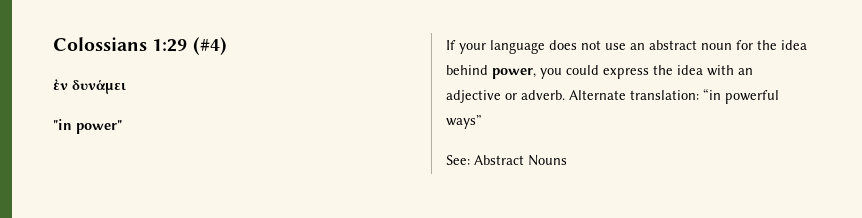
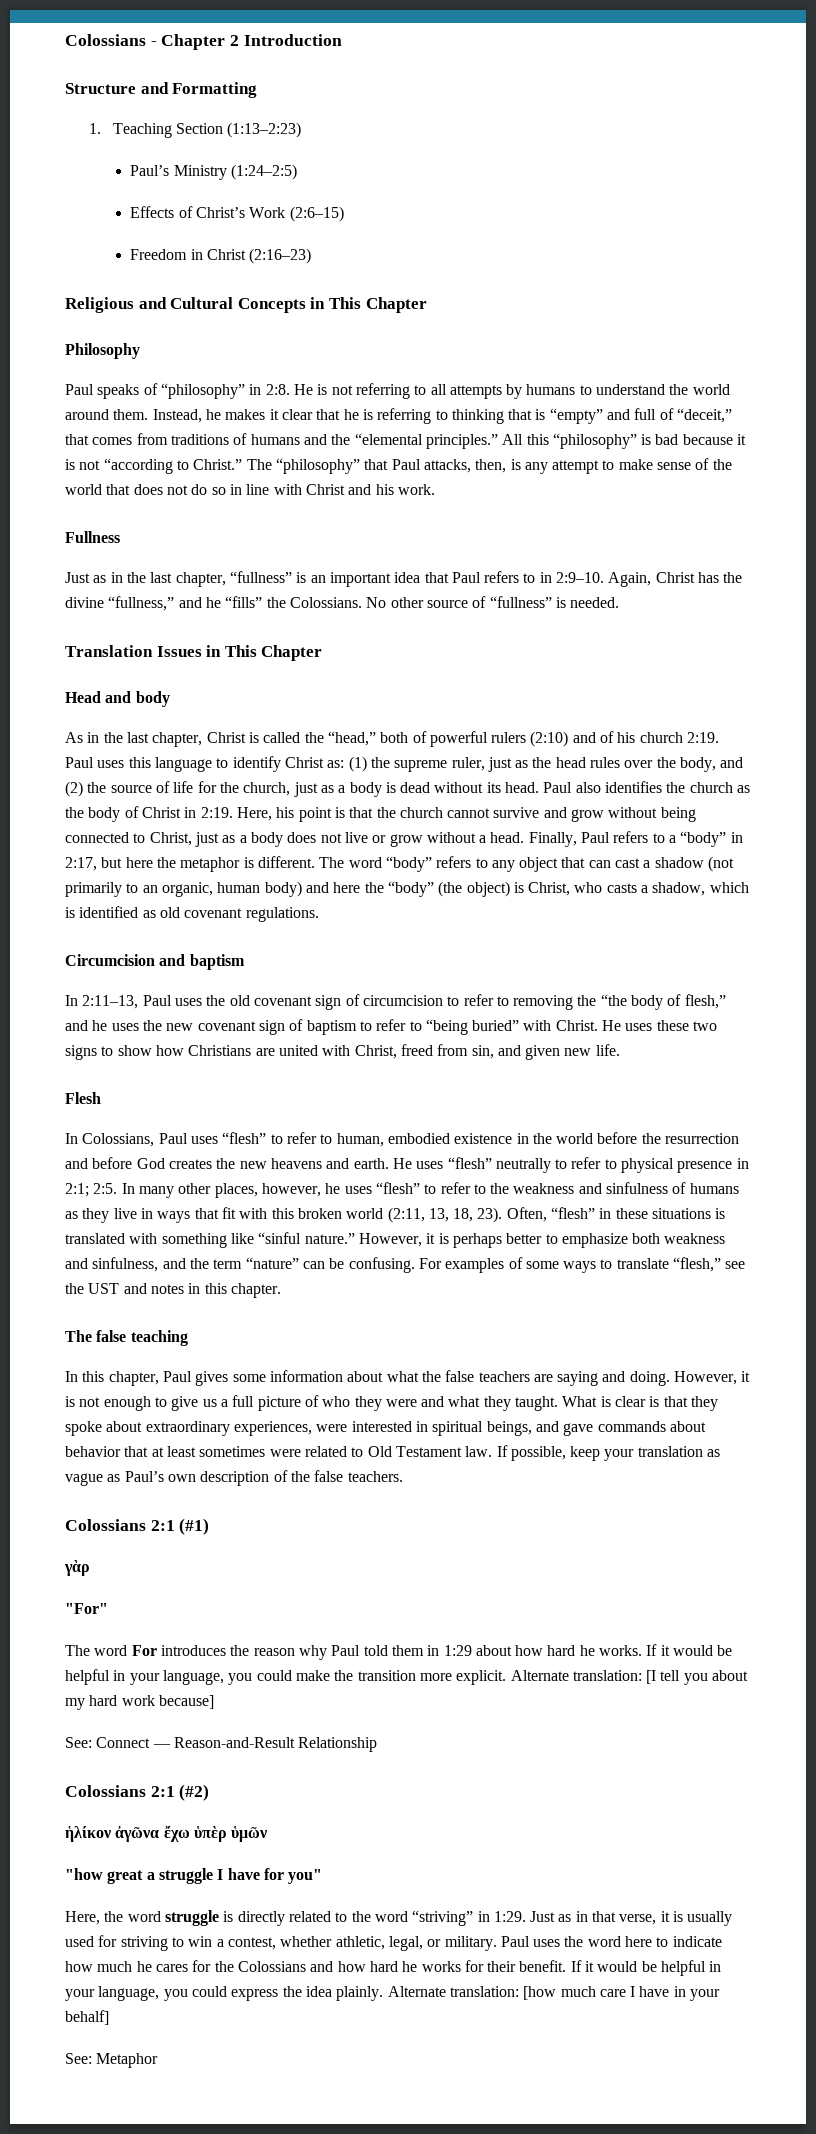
[53,37,227,55] [53,79,126,94] [53,119,122,134] [446,40,807,54] [446,65,536,79] Colossians 1:29 (#4) // ἐν δυνάμει // "in power" // If your language does not use an abstract noun for the idea behind power, -> [65,34,342,50] [65,82,258,98] [88,122,302,138] [130,164,297,180] [130,206,344,222] [130,248,312,264] [65,297,427,313] [65,343,140,359] [65,383,730,399] [65,408,733,424] [65,433,747,449] [65,458,732,474] [65,484,435,495] [65,531,120,543] [65,571,743,587] [65,596,620,611] [65,645,323,661] [65,691,170,707] [65,731,720,747] [65,756,744,772] [65,781,751,797] [65,806,696,822] [65,831,743,847] [65,856,735,872] [65,881,749,897] [65,906,319,922] [65,954,245,970] [65,994,726,1010] [65,1019,718,1035] [65,1044,620,1060] [65,1092,101,1104] [65,1132,740,1147] [65,1157,749,1173] [65,1182,739,1198] [65,1207,726,1223] [65,1232,726,1248] [65,1257,746,1273] [65,1283,281,1298] [65,1330,188,1346] [65,1370,751,1386] [65,1395,719,1411] [65,1421,706,1436] [65,1445,721,1461] [65,1470,403,1486] [65,1518,210,1535] [64,1560,90,1576] [65,1603,108,1614] [65,1644,733,1660] [65,1669,749,1685] [65,1695,214,1710] [65,1737,378,1752] [65,1784,210,1801] [65,1826,268,1842] [65,1868,323,1884] [65,1910,733,1926] [65,1935,722,1951] [65,1960,722,1976] [65,1986,160,2001] Colossians - Chapter 2 Introduction // Structure and Formatting // 1. Teaching Section (1:13–2:23) // Paul’s Ministry (1:24–2:5) // Effects of Christ’s Work (2:6–15) // Freedom in Christ (2:16–23) // Religious and Cultural Concepts in This Chapter // Philosophy // Paul speaks of “philosophy” in 2:8. He is not referring to all attempts by humans to understand the world around them. Instead, he makes it clear that he is referring to thinking that is “empty” and full of “deceit,” that comes from traditions of humans and the “elemental principles.” All this “philosophy” is bad because it is not “according to Christ.” The “philosophy” that Paul attacks, then, is any attempt to make sense of the world that does not do so in line with Christ and his work. // Fullness // Just as in the last chapter, “fullness” is an important idea that Paul refers to in 2:9–10. Again, Christ has the divine “fullness,” and he “fills” the Colossians. No other source of “fullness” is needed. // Translation Issues in This Chapter // Head and body // As in the last chapter, Christ is called the “head,” both of powerful rulers (2:10) and of his church 2:19. Paul uses this language to identify Christ as: (1) the supreme ruler, just as the head rules over the body, and (2) the source of life for the church, just as a body is dead without its head. Paul also identifies the church as the body of Christ in 2:19. Here, his point is that the church cannot survive and grow without being connected to Christ, just as a body does not live or grow without a head. Finally, Paul refers to a “body” in 2:17, but here the metaphor is different. The word “body” refers to any object that can cast a shadow (not primarily to an organic, human body) and here the “body” (the object) is Christ, who casts a shadow, which is identified as old covenant regulations. // Circumcision and baptism // In 2:11–13, Paul uses the old covenant sign of circumcision to refer to removing the “the body of flesh,” and he uses the new covenant sign of baptism to refer to “being buried” with Christ. He uses these two signs to show how Christians are united with Christ, freed from sin, and given new life. // Flesh // In Colossians, Paul uses “flesh” to refer to human, embodied existence in the world before the resurrection and before God creates the new heavens and earth. He uses “flesh” neutrally to refer to physical presence in 2:1; 2:5. In many other places, however, he uses “flesh” to refer to the weakness and sinfulness of humans as they live in ways that fit with this broken world (2:11, 13, 18, 23). Often, “flesh” in these situations is translated with something like “sinful nature.” However, it is perhaps better to emphasize both weakness and sinfulness, and the term “nature” can be confusing. For examples of some ways to translate “flesh,” see the UST and notes in this chapter. // The false teaching // In this chapter, Paul gives some information about what the false teachers are saying and doing. However, it is not enough to give us a full picture of who they were and what they taught. What is clear is that they spoke about extraordinary experiences, were interested in spiritual beings, and gave commands about behavior that at least sometimes were related to Old Testament law. If possible, keep your translation as vague as Paul’s own description of the false teachers. // Colossians 2:1 (#1) // γὰρ // "For" // The word For introduces the reason why Paul told them in 1:29 about how hard he works. If it would be helpful in your language, you could make the transition more explicit. Alternate translation: [I tell you about my hard work because] // See: Connect — Reason-and-Result Relationship // Colossians 2:1 (#2) // ἡλίκον ἀγῶνα ἔχω ὑπὲρ ὑμῶν // "how great a struggle I have for you" // Here, the word struggle is directly related to the word “striving” in 1:29. Just as in that verse, it is usually used for striving to win a contest, whether athletic, legal, or military. Paul uses the word here to indicate how much he cares for the Colossians and how hard he works for their benefit. If it would be helpful in your language,
[707,65,753,76] [446,88,779,104] [446,115,482,129] [446,155,567,166] with an adjective or adverb. Alternate translation: “in powerful ways” // See: Abstract Nouns -> [336,1986,721,2001] [65,2010,109,2025] [65,2053,159,2068] plainly. Alternate translation: [how much care I have in your behalf] // See: Metaphor

